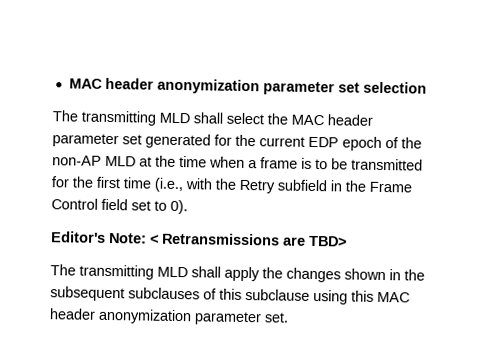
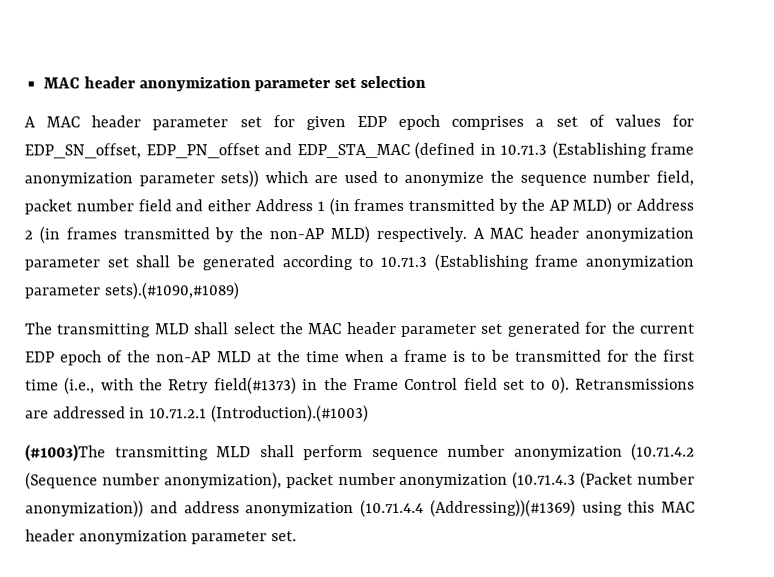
(427, 87) none -> [24,114,694,131] [24,141,694,159] [24,170,695,188] [24,197,694,216] [24,226,694,244] [24,253,694,271] [24,282,240,300] // A MAC header parameter set for given EDP epoch comprises a set of values for EDP_SN_offset, EDP_PN_offset and EDP_STA_MAC (defined in 10.71.3 (Establishing frame anonymization parameter sets)) which are used to anonymize the sequence number field, packet number field and either Address 1 (in frames transmitted by the AP MLD) or Address 2 (in frames transmitted by the non-AP MLD) respectively. A MAC header anonymization parameter set shall be generated according to 10.71.3 (Establishing frame anonymization parameter sets).(#1090,#1089)
[277,179,327,192] subfield -> [213,377,297,395] field(#1373)
[51,231,347,247] [50,264,425,283] [50,286,310,302] // Editor's Note: < Retransmissions are TBD> // The transmitting MLD shall apply the changes shown in the subsequent subclauses of this subclause -> [575,378,695,390] [25,405,369,423] [25,443,695,462] [25,471,695,490] [25,499,576,518] Retransmissions are addressed in 10.71.2.1 (Introduction).(#1003) // (#1003)The transmitting MLD shall perform sequence number anonymization (10.71.4.2 (Sequence number anonymization), packet number anonymization (10.71.4.3 (Packet number anonymization)) and address anonymization (10.71.4.4 (Addressing))(#1369)

